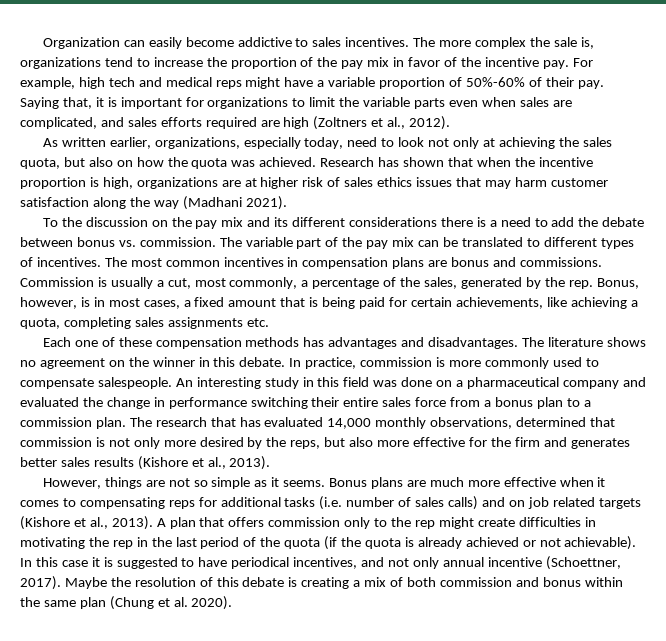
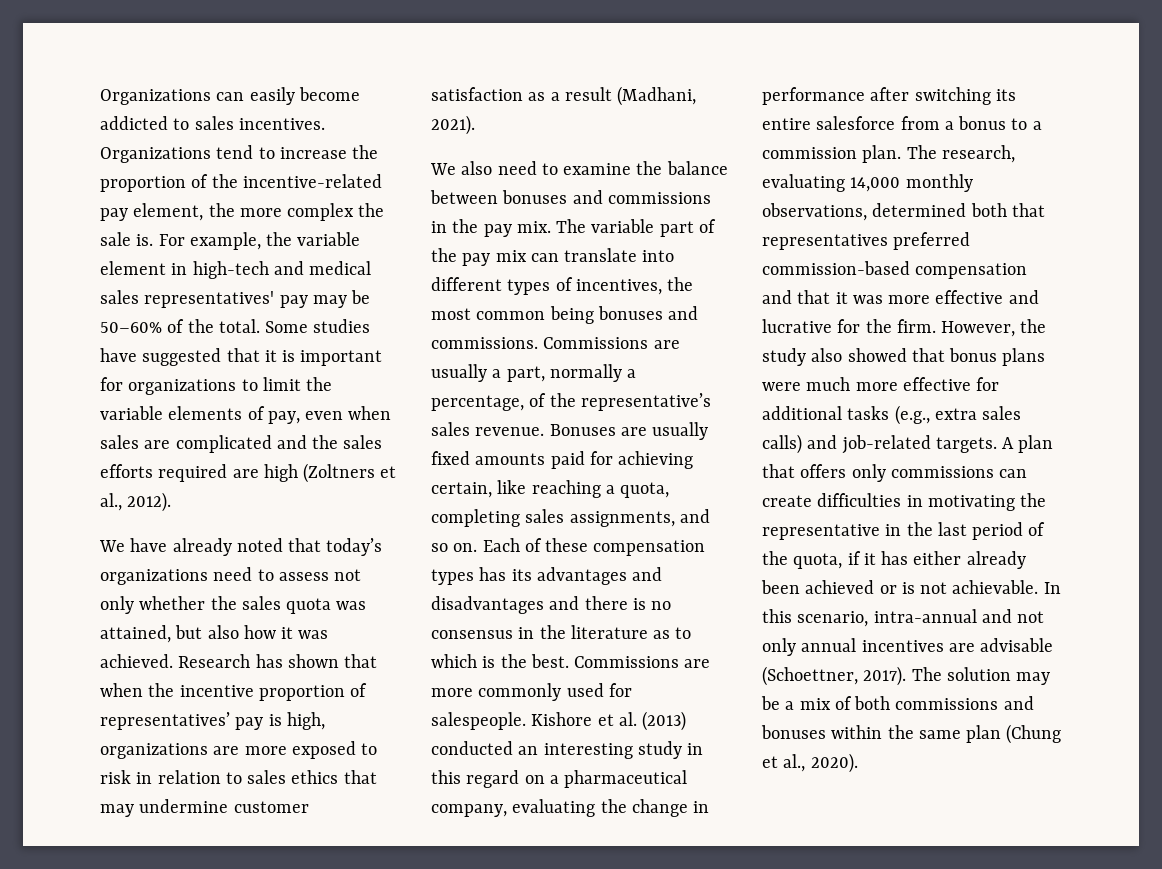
[42,37,120,49] Organization -> [100,89,211,105] Organizations
[237,37,292,47] addictive -> [100,116,168,130] addicted
[413,37,594,49] [20,57,101,69] The more complex the sale is, organizations -> [100,147,211,163] Organizations
[341,57,593,69] [20,77,604,89] [20,97,92,109] pay mix in favor of the incentive pay. For example, high tech and medical reps might have a variable proportion of 50%-60% of their pay. Saying that, -> [242,174,382,188] [100,203,385,221] [100,232,361,250] [100,261,372,279] [100,290,371,308] [100,319,371,333] [100,348,260,366] incentive-related pay element, the more complex the sale is. For example, the variable element in high-tech and medical sales representatives' pay may be 50–60% of the total. Some studies have suggested that
[414,98,446,109] parts -> [168,406,300,424] elements of pay,
[20,117,124,129] complicated, and -> [175,435,339,453] complicated and the
[42,137,612,149] [20,157,228,169] As written earlier, organizations, especially today, need to look not only at achieving the sales quota, but also on how the quota -> [99,538,383,556] [100,567,362,585] [100,596,367,614] [100,625,294,643] We have already noted that today’s organizations need to assess not only whether the sales quota was attained, but also how it
(86, 183) none -> [350,683,368,697] [100,712,264,730] of representatives’ pay
[244,177,341,189] at higher risk of -> [244,741,378,759] [100,770,242,784] more exposed to risk in relation to
[416,177,453,187] issues -> (339, 777) none
[514,177,547,187] harm -> [139,799,229,813] undermine
[92,196,287,210] [42,217,645,229] [20,237,216,247] along the way (Madhani 2021). // To the discussion on the pay mix and its different considerations there is a need to add the debate between bonus vs. commission. -> [528,86,697,106] [431,115,475,135] [430,161,728,175] [430,190,711,204] [431,219,551,237] as a result (Madhani, 2021). // We also need to examine the balance between bonuses and commissions in the pay mix.
[442,237,634,249] [20,257,602,269] [20,277,639,289] [20,297,638,309] [20,317,269,329] [42,337,646,349] [20,357,599,369] [20,377,646,389] [20,397,447,409] be translated to different types of incentives. The most common incentives in compensation plans are bonus and commissions. Commission is usually a cut, most commonly, a percentage of the sales, generated by the rep. Bonus, however, is in most cases, a fixed amount that is being paid for certain achievements, like achieving a quota, completing sales assignments etc. // Each one of these compensation methods has advantages and disadvantages. The literature shows no agreement on the winner in this debate. In practice, commission is more commonly used to compensate salespeople. An interesting study in this field was done on a pharmaceutical company and evaluated the change in performance switching their entire sales force -> [564,248,675,262] [431,277,694,295] [431,306,699,324] [431,337,680,349] [431,364,637,382] [431,393,711,411] [431,422,709,440] [431,451,694,469] [431,480,670,498] [431,509,710,527] [431,538,706,556] [431,567,663,585] [431,596,672,614] [431,625,692,639] [431,654,711,668] [431,683,632,701] [431,711,687,731] [431,741,704,759] [431,770,688,788] [431,799,710,817] [762,87,1016,105] [762,116,896,130] translate into different types of incentives, the most common being bonuses and commissions. Commissions are usually a part, normally a percentage, of the representative’s sales revenue. Bonuses are usually fixed amounts paid for achieving certain, like reaching a quota, completing sales assignments, and so on. Each of these compensation types has its advantages and disadvantages and there is no consensus in the literature as to which is the best. Commissions are more commonly used for salespeople. Kishore et al. (2013) conducted an interesting study in this regard on a pharmaceutical company, evaluating the change in performance after switching its entire salesforce
[536,397,563,409] plan -> (1007, 123) none
[155,417,616,429] [20,437,630,449] [20,456,271,470] [42,477,606,489] [20,496,641,510] [20,516,474,530] research that has evaluated 14,000 monthly observations, determined that commission is not only more desired by the reps, but also more effective for the firm and generates better sales results (Kishore et al., 2013). // However, things are not so simple as it seems. Bonus plans are much more effective when it comes to compensating reps for additional tasks (i.e. number of sales calls) and on job related targets (Kishore et al., 2013). A plan that offers commission only to the rep might -> [941,145,1015,163] [762,174,973,192] [762,203,1045,221] [762,232,971,250] [762,261,1028,279] [762,290,1039,304] [762,319,1047,337] [762,348,1046,366] [762,377,1000,391] [762,405,1022,425] [762,434,1054,454] [762,464,1028,482] research, evaluating 14,000 monthly observations, determined both that representatives preferred commission-based compensation and that it was more effective and lucrative for the firm. However, the study also showed that bonus plans were much more effective for additional tasks (e.g., extra sales calls) and job-related targets. A plan that offers only commissions can
[112,540,133,549] rep -> [762,524,880,540] representative
[284,536,637,550] [20,556,621,570] [20,576,350,590] quota (if the quota is already achieved or not achievable). In this case it is suggested to have periodical incentives, and not only annual incentive (Schoettner, 2017). Maybe the resolution of this debate is creating -> [793,551,1026,569] [761,580,1061,594] [762,609,1045,627] [762,638,1054,656] [762,666,1051,686] [761,696,780,710] quota, if it has either already been achieved or is not achievable. In this scenario, intra-annual and not only annual incentives are advisable (Schoettner, 2017). The solution may be
[439,577,581,587] commission and bonus -> [895,696,1034,710] [761,725,826,739] commissions and bonuses
[173,597,188,607] al. -> [783,754,806,772] al.,

